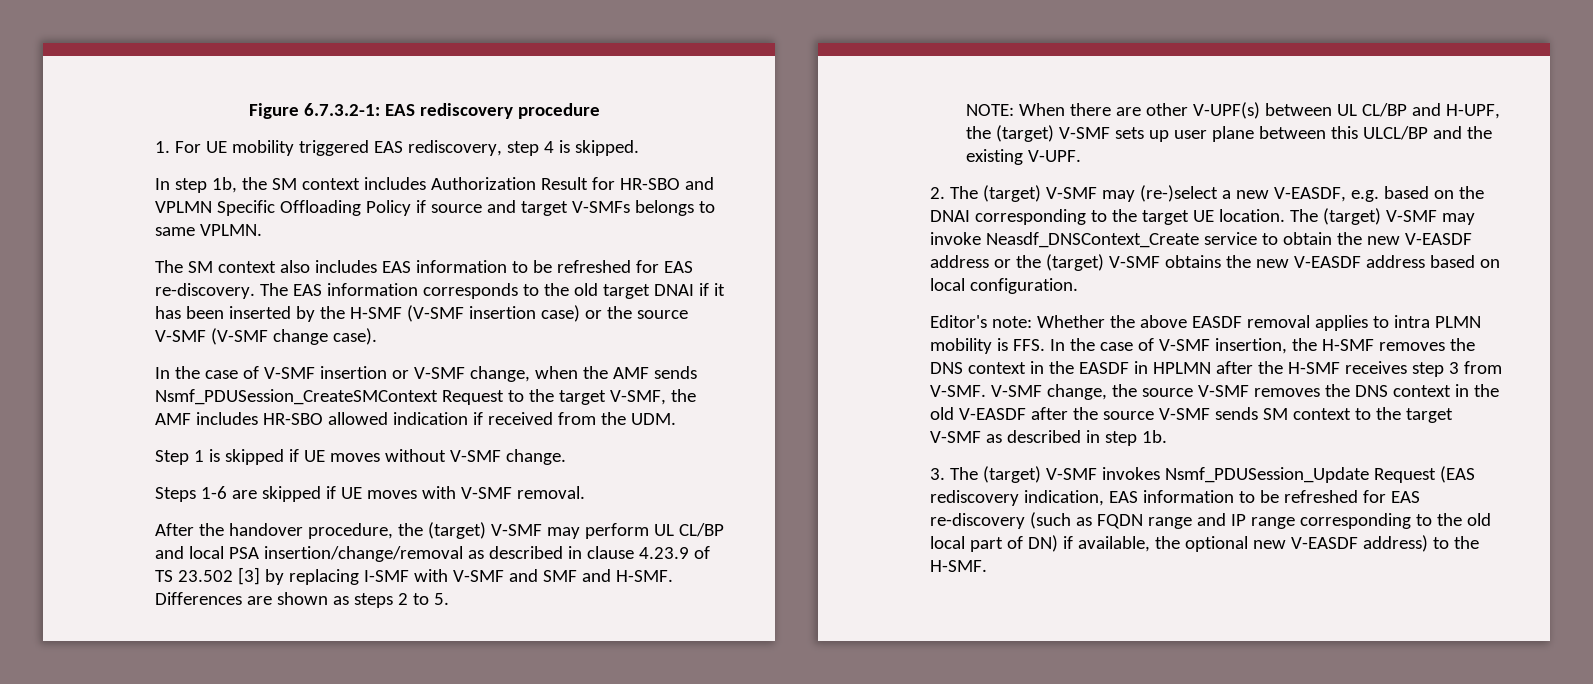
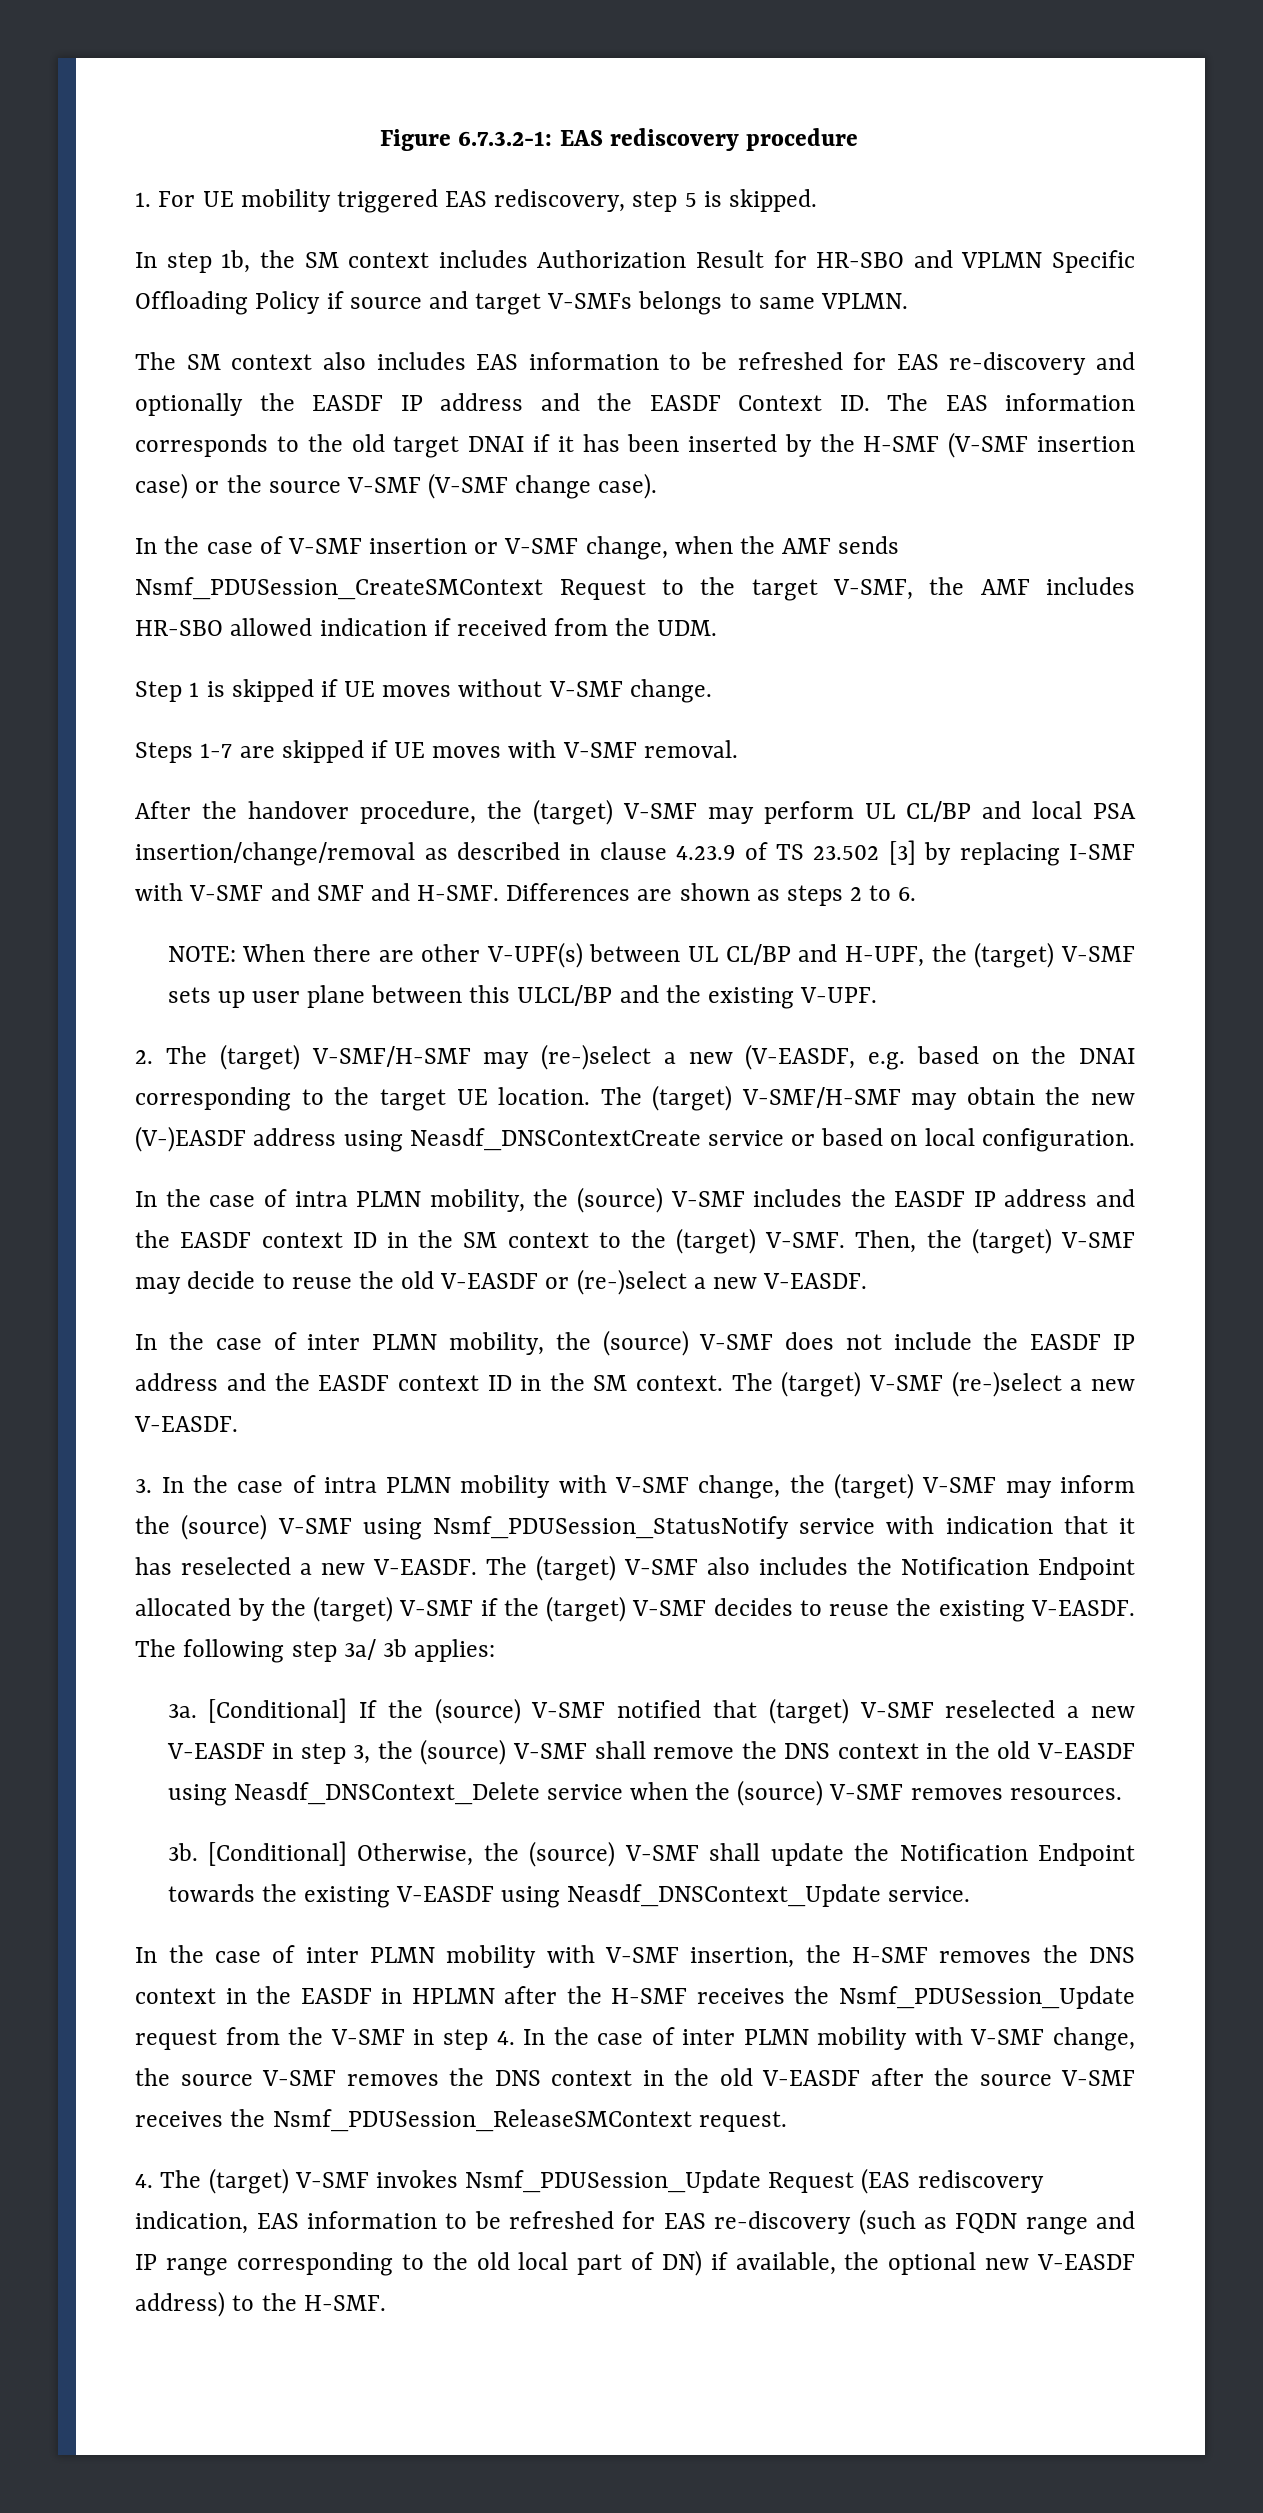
[543,141,554,153] 4 -> [684,193,697,207] 5
[154,283,255,299] re-discovery. -> [949,352,1136,375] [135,393,870,416] re-discovery and optionally the EASDF IP address and the EASDF Context ID.
[200,486,227,499] 1-6 -> [200,743,233,758] 1-7
[433,593,449,605] 5. -> [898,887,917,901] 6.
[1045,187,1097,199] V-SMF -> [311,1046,471,1067] V-SMF/H-SMF
[1273,187,1346,202] V-EASDF, -> [745,1044,856,1070] (V-EASDF,
[1385,210,1475,225] [929,232,1472,248] [929,254,1500,271] [929,278,1078,294] [929,315,1481,331] [929,338,1154,354] V-SMF may invoke Neasdf_DNSContext_Create service to obtain the new V-EASDF address or the (target) V-SMF obtains the new V-EASDF address based on local configuration. // Editor's note: Whether the above EASDF removal applies to intra PLMN mobility is FFS. In the case of -> [741,1087,1135,1110] [135,1126,1135,1152] [135,1187,1135,1213] [135,1228,1135,1254] [135,1269,867,1295] [135,1330,1135,1356] [135,1371,1135,1397] [134,1416,239,1432] [135,1473,1135,1499] [135,1514,1135,1540] [135,1555,1135,1581] [135,1596,1135,1622] [135,1639,496,1663] [167,1698,1135,1724] [166,1739,1135,1765] [167,1780,1122,1806] [167,1841,1135,1867] [167,1884,971,1908] [135,1945,595,1968] V-SMF/H-SMF may obtain the new (V-)EASDF address using Neasdf_DNSContextCreate service or based on local configuration. // In the case of intra PLMN mobility, the (source) V-SMF includes the EASDF IP address and the EASDF context ID in the SM context to the (target) V-SMF. Then, the (target) V-SMF may decide to reuse the old V-EASDF or (re-)select a new V-EASDF. // In the case of inter PLMN mobility, the (source) V-SMF does not include the EASDF IP address and the EASDF context ID in the SM context. The (target) V-SMF (re-)select a new V-EASDF. // 3. In the case of intra PLMN mobility with V-SMF change, the (target) V-SMF may inform the (source) V-SMF using Nsmf_PDUSession_StatusNotify service with indication that it has reselected a new V-EASDF. The (target) V-SMF also includes the Notification Endpoint allocated by the (target) V-SMF if the (target) V-SMF decides to reuse the existing V-EASDF. The following step 3a/ 3b applies: // 3a. [Conditional] If the (source) V-SMF notified that (target) V-SMF reselected a new V-EASDF in step 3, the (source) V-SMF shall remove the DNS context in the old V-EASDF using Neasdf_DNSContext_Delete service when the (source) V-SMF removes resources. // 3b. [Conditional] Otherwise, the (source) V-SMF shall update the Notification Endpoint towards the existing V-EASDF using Neasdf_DNSContext_Update service. // In the case of inter PLMN mobility with
[1411,361,1502,377] [929,385,986,397] step 3 from V-SMF. -> [794,1986,1135,2009] [135,2027,963,2050] the Nsmf_PDUSession_Update request from the V-SMF in step 4. In the case of inter PLMN mobility with
[1214,407,1453,423] [929,430,1167,446] [929,468,945,480] sends SM context to the target V-SMF as described in step 1b. // 3. -> [135,2109,787,2132] [135,2174,154,2188] receives the Nsmf_PDUSession_ReleaseSMContext request. // 4.

